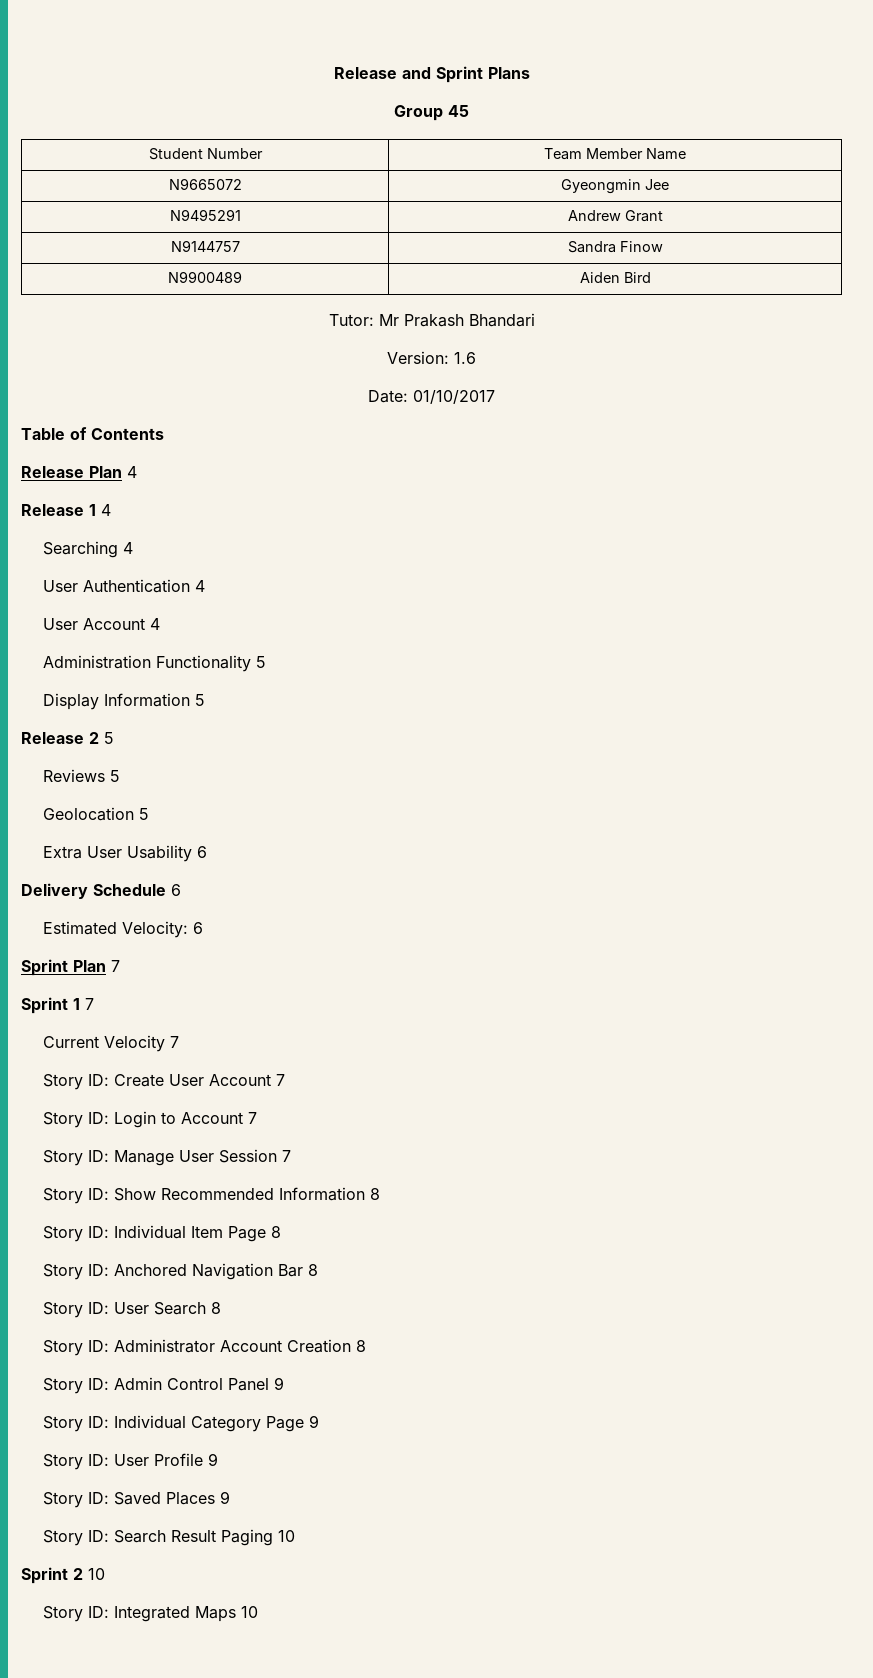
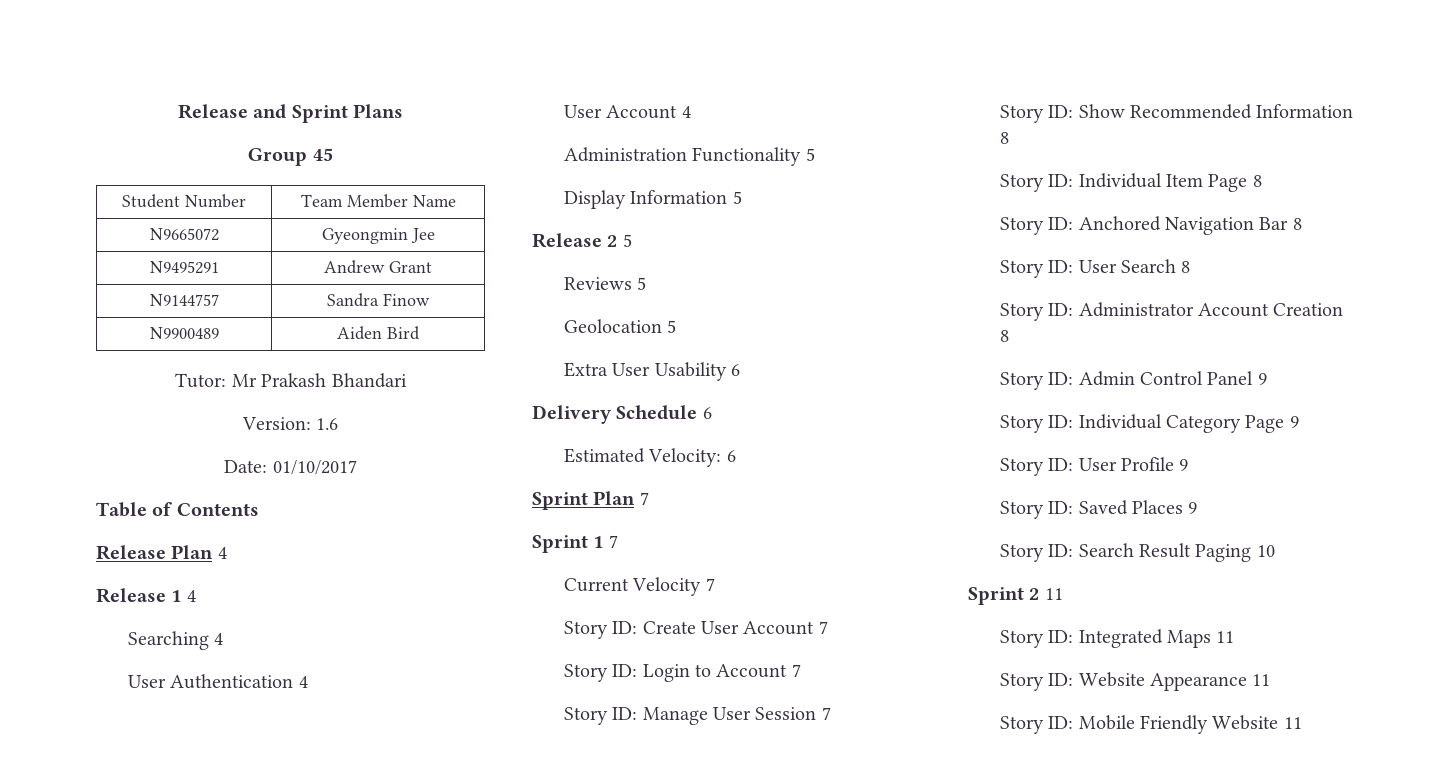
[88,1568,105,1580] 10 -> [1044,588,1063,600] 11
[240,1606,258,1618] 10 -> [1216,631,1235,643] [999,672,1271,691] [999,715,1302,734] 11 // Story ID: Website Appearance 11 // Story ID: Mobile Friendly Website 11

